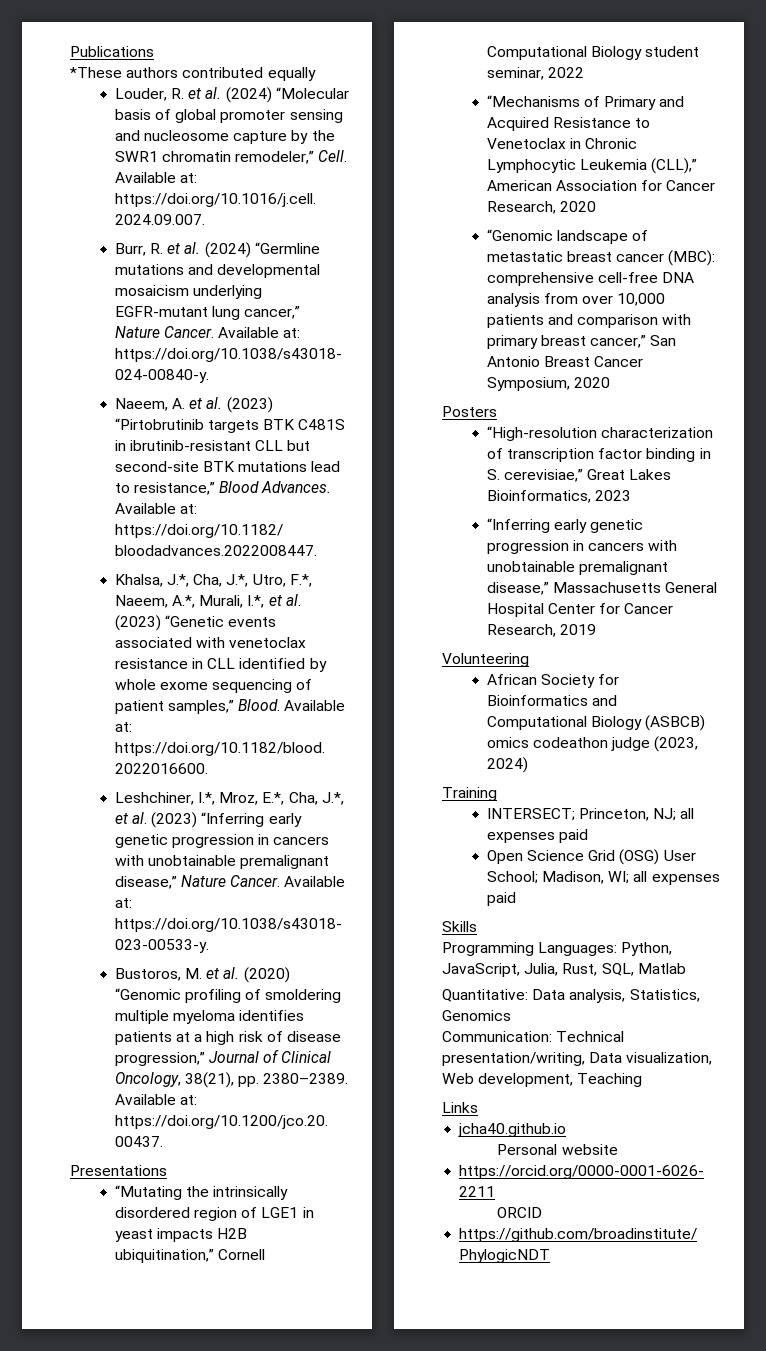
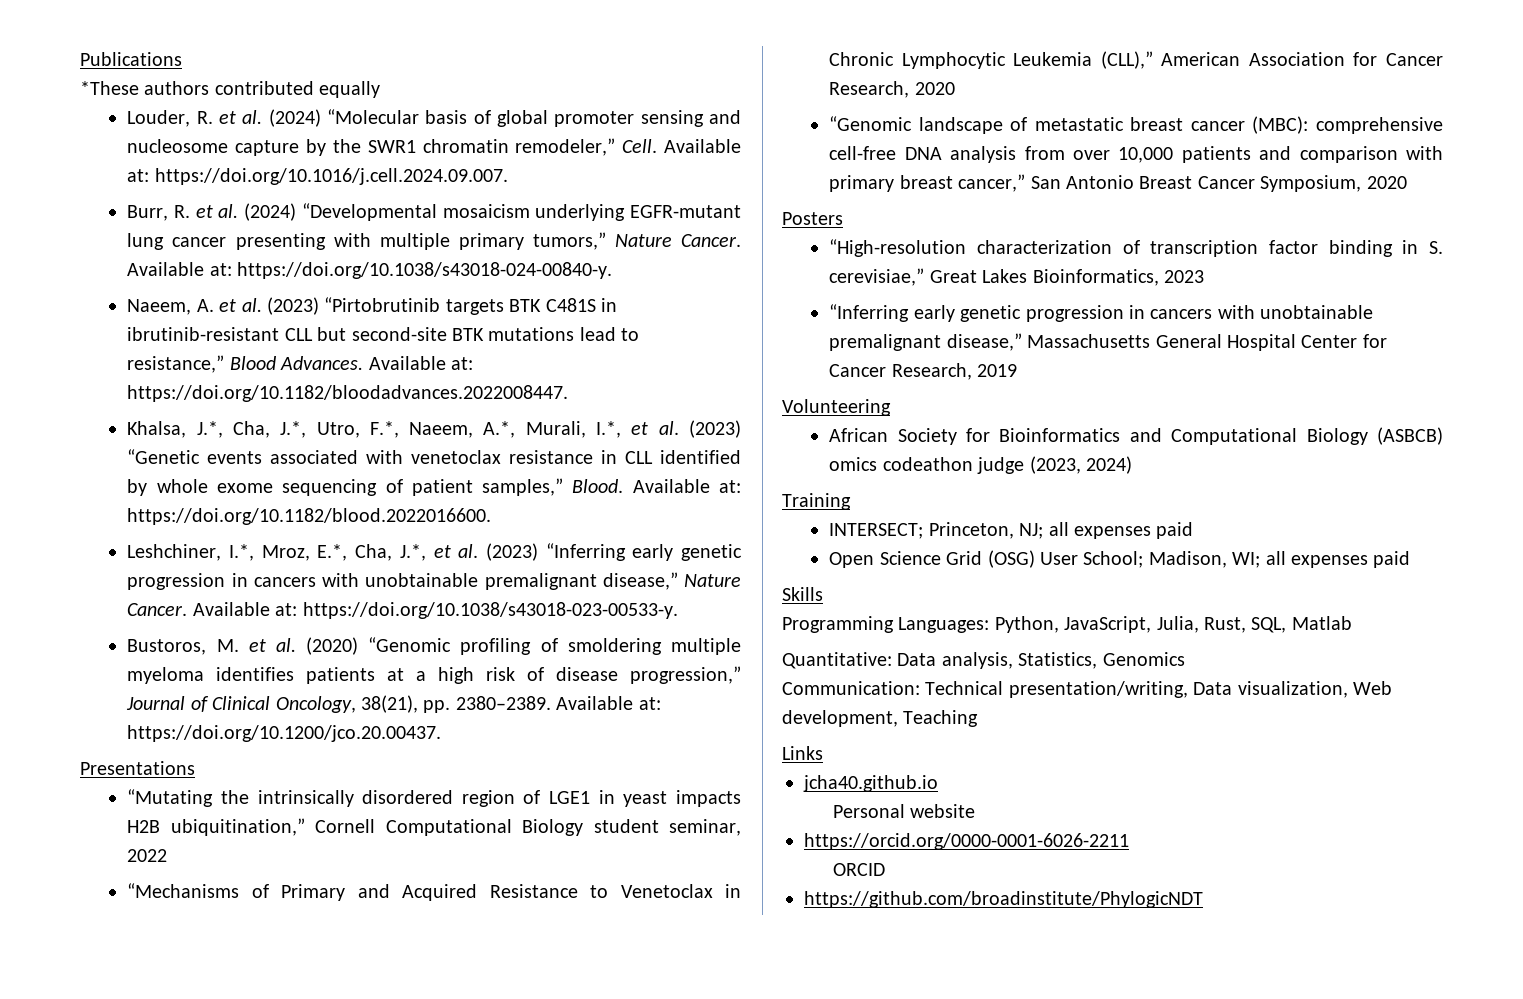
[254,242,320,254] [114,264,321,278] [114,285,262,299] [114,306,301,320] “Germline mutations and developmental mosaicism underlying EGFR-mutant lung cancer,” -> [301,203,741,221] [127,232,606,250] “Developmental mosaicism underlying EGFR-mutant lung cancer presenting with multiple primary tumors,”

